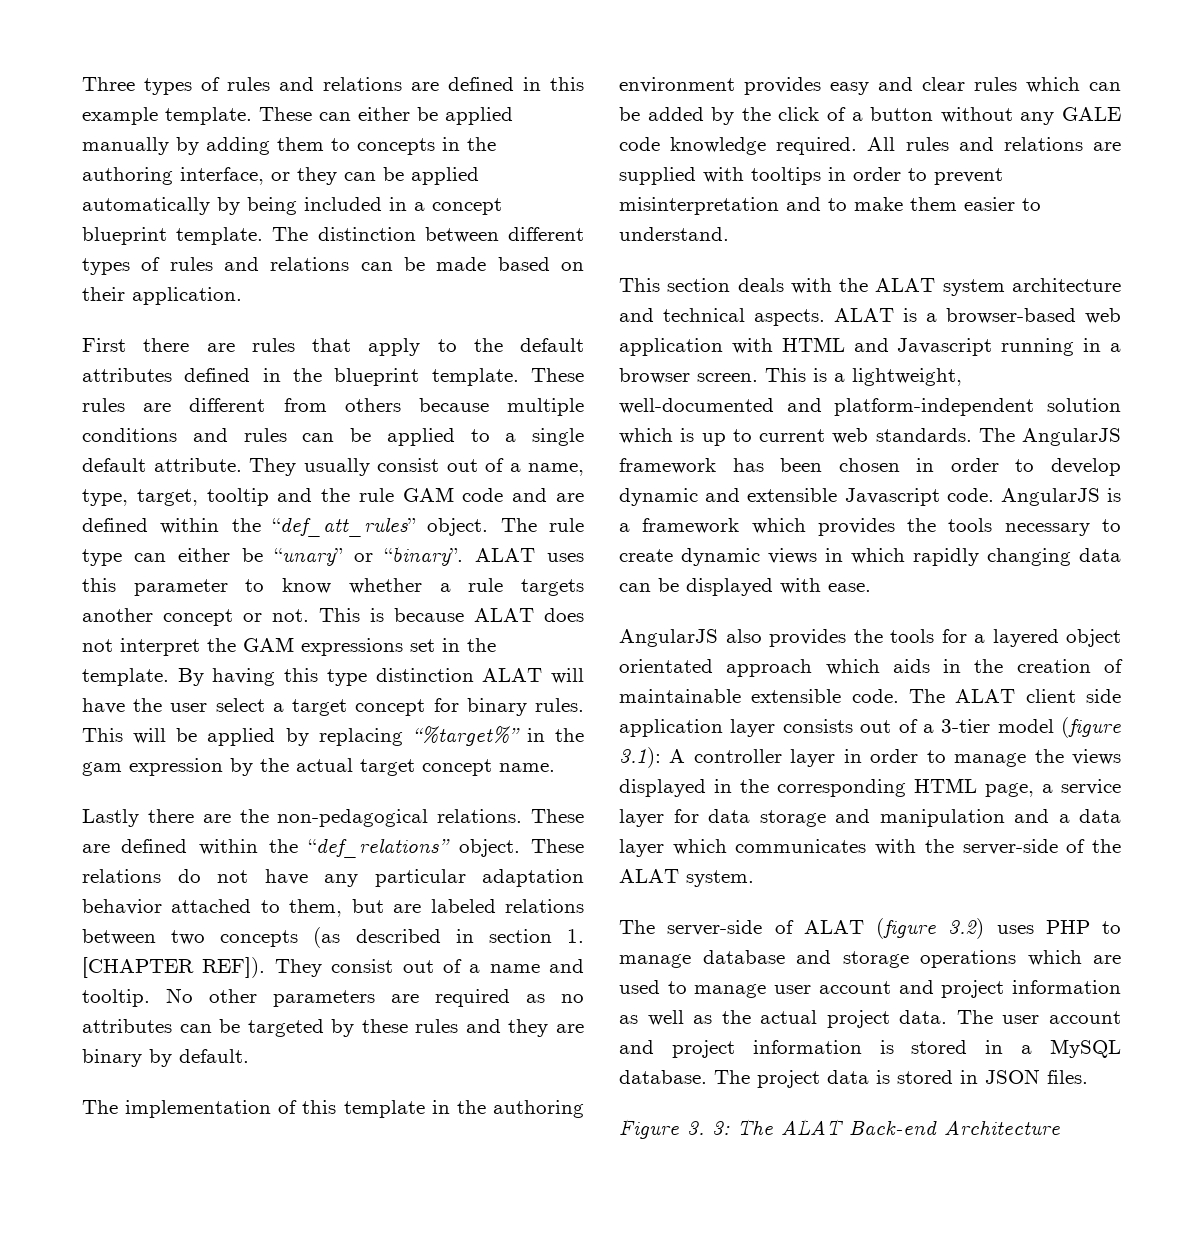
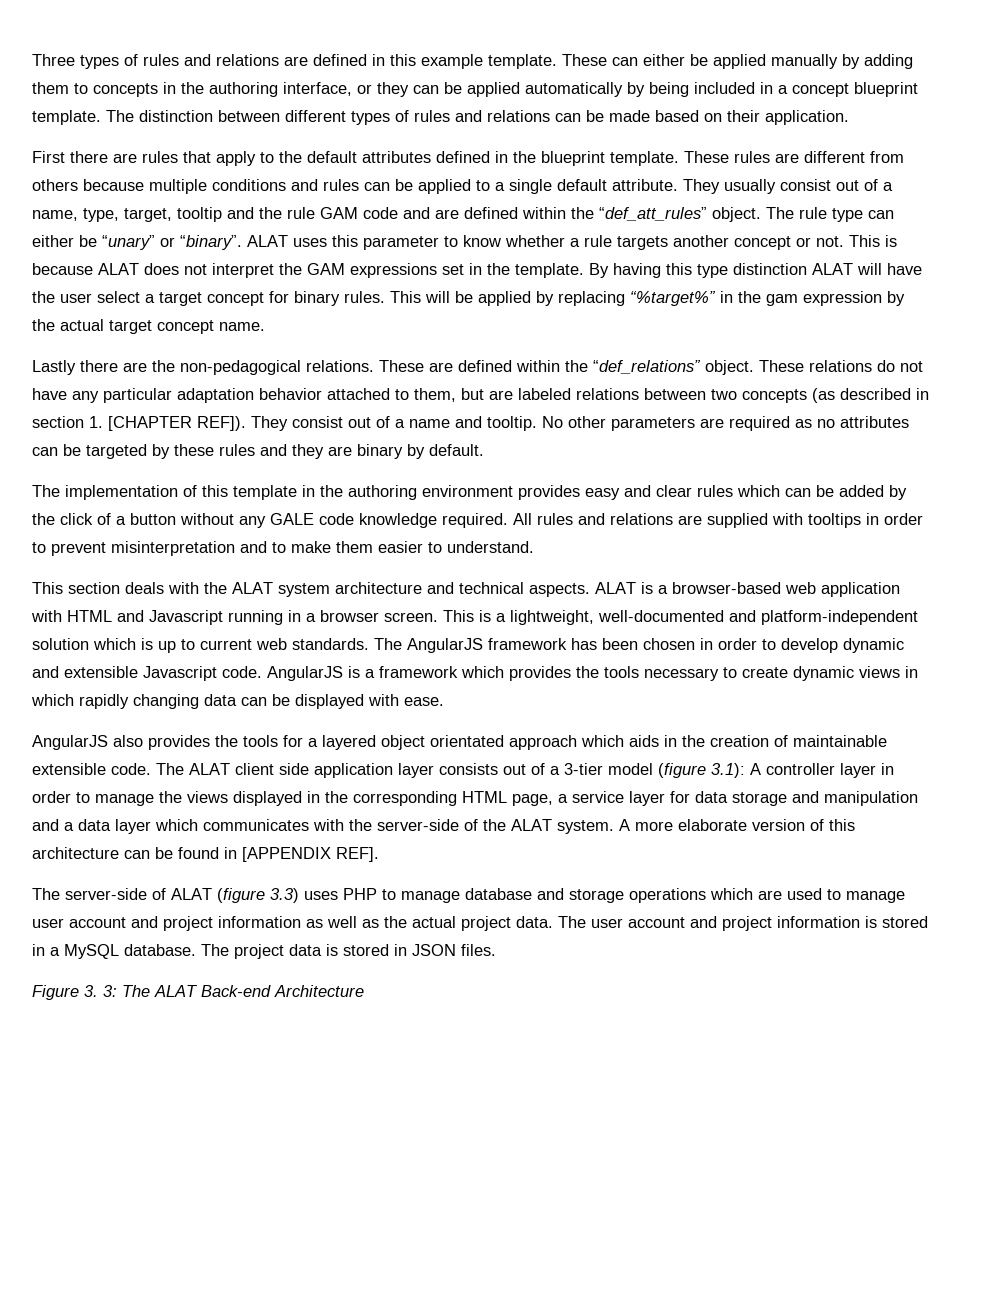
(754, 878) none -> [619,819,855,831] [32,847,379,862] A more elaborate version of this architecture can be found in [APPENDIX REF].
[948,918,985,939] 3.2) -> [270,888,299,903] 3.3)

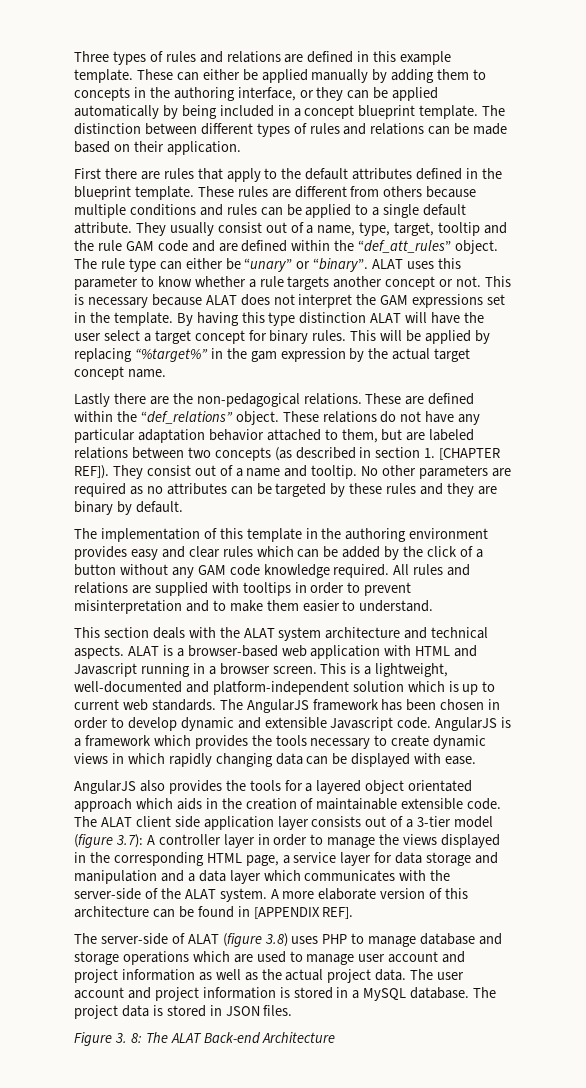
(897, 241) none -> [87,297,148,308] necessary
[270,513,314,525] GALE -> [197,565,226,575] GAM
[711,763,745,778] 3.1): -> [115,834,143,848] 3.7):
[270,888,299,903] 3.3) -> [264,933,288,947] 3.8)
[103,985,117,997] 3: -> [130,1033,142,1043] 8:

